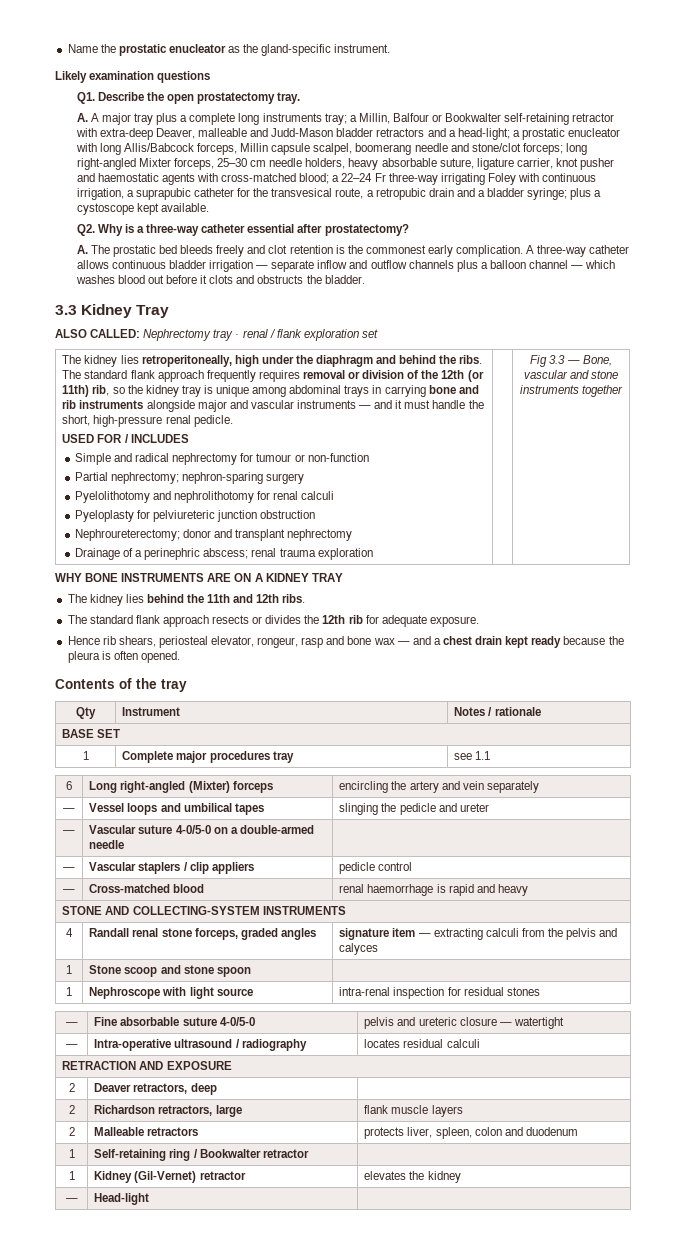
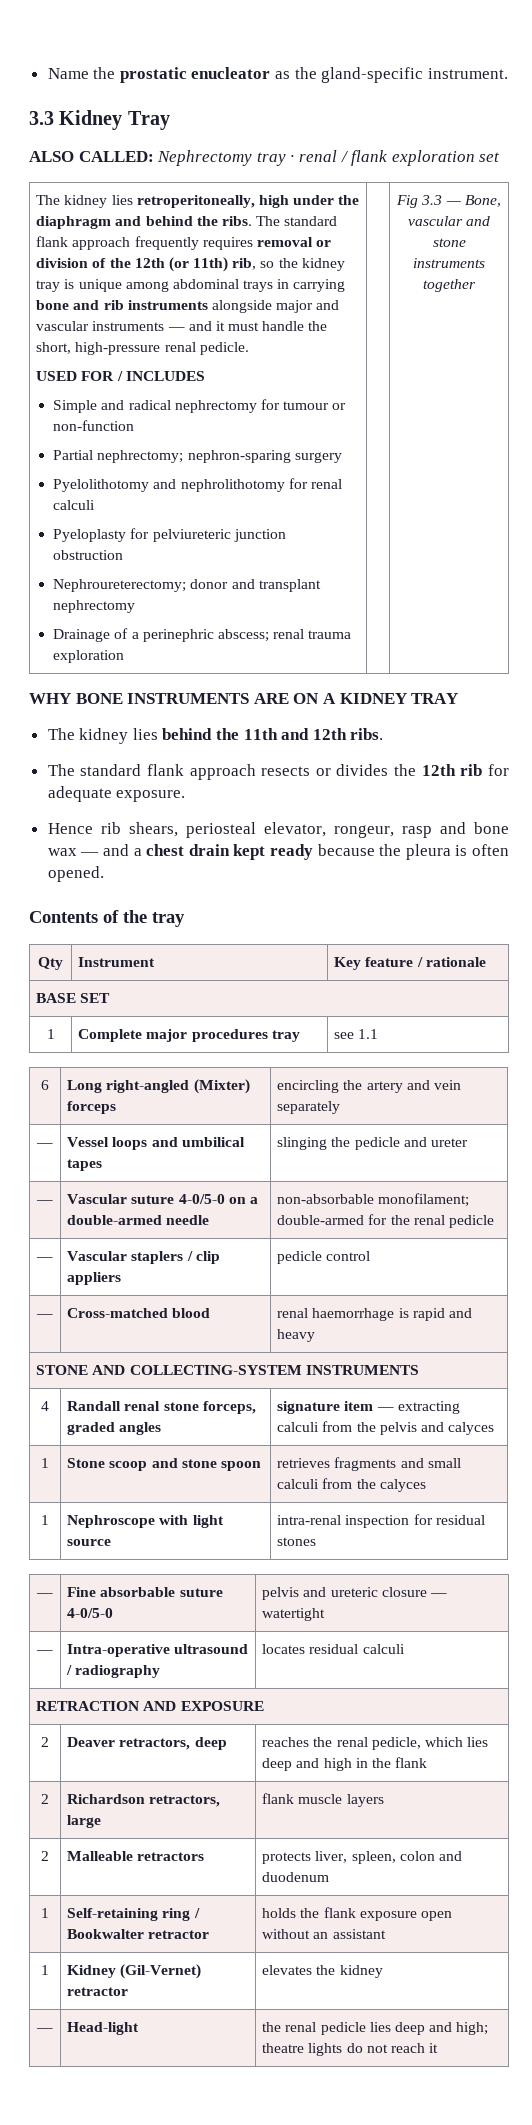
[55,71,211,83] [76,92,301,104] [76,113,615,125] [75,128,621,140] [75,143,587,155] [76,158,615,170] [76,173,597,185] [76,188,602,200] [76,203,209,215] [76,224,409,236] [76,245,630,257] [76,260,616,272] [75,275,365,284] // Likely examination questions // Q1. Describe the open prostatectomy tray. // A. A major tray plus a complete long instruments tray; a Millin, Balfour or Bookwalter self-retaining retractor with extra-deep Deaver, malleable and Judd-Mason bladder retractors and a head-light; a prostatic enucleator with long Allis/Babcock forceps, Millin capsule scalpel, boomerang needle and stone/clot forceps; long right-angled Mixter forceps, 25–30 cm needle holders, heavy absorbable suture, ligature carrier, knot pusher and haemostatic agents with cross-matched blood; a 22–24 Fr three-way irrigating Foley with continuous irrigation, a suprapubic catheter for the transvesical route, a retropubic drain and a bladder syringe; plus a cystoscope kept available. // Q2. Why is a three-way catheter essential after prostatectomy? // A. The prostatic bed bleeds freely and clot retention is the commonest early complication. A three-way catheter allows continuous bladder irrigation — separate inflow and outflow channels plus a balloon channel — which washes blood out before it clots and obstructs the bladder. -> (508, 73) none
[454,707,486,716] Notes -> [334,957,414,970] Key feature
(125, 844) none -> [277,1193,470,1207] [277,1214,494,1228] non-absorbable monofilament; double-armed for the renal pedicle
(251, 972) none -> [277,1457,461,1471] [277,1478,426,1492] retrieves fragments and small calculi from the calyces
(217, 1089) none -> [262,1737,489,1750] [262,1757,428,1771] reaches the renal pedicle, which lies deep and high in the flank
(309, 1153) none -> [262,1907,452,1921] [262,1929,386,1939] holds the flank exposure open without an assistant
(150, 1199) none -> [262,2022,489,2035] [262,2043,439,2056] the renal pedicle lies deep and high; theatre lights do not reach it

